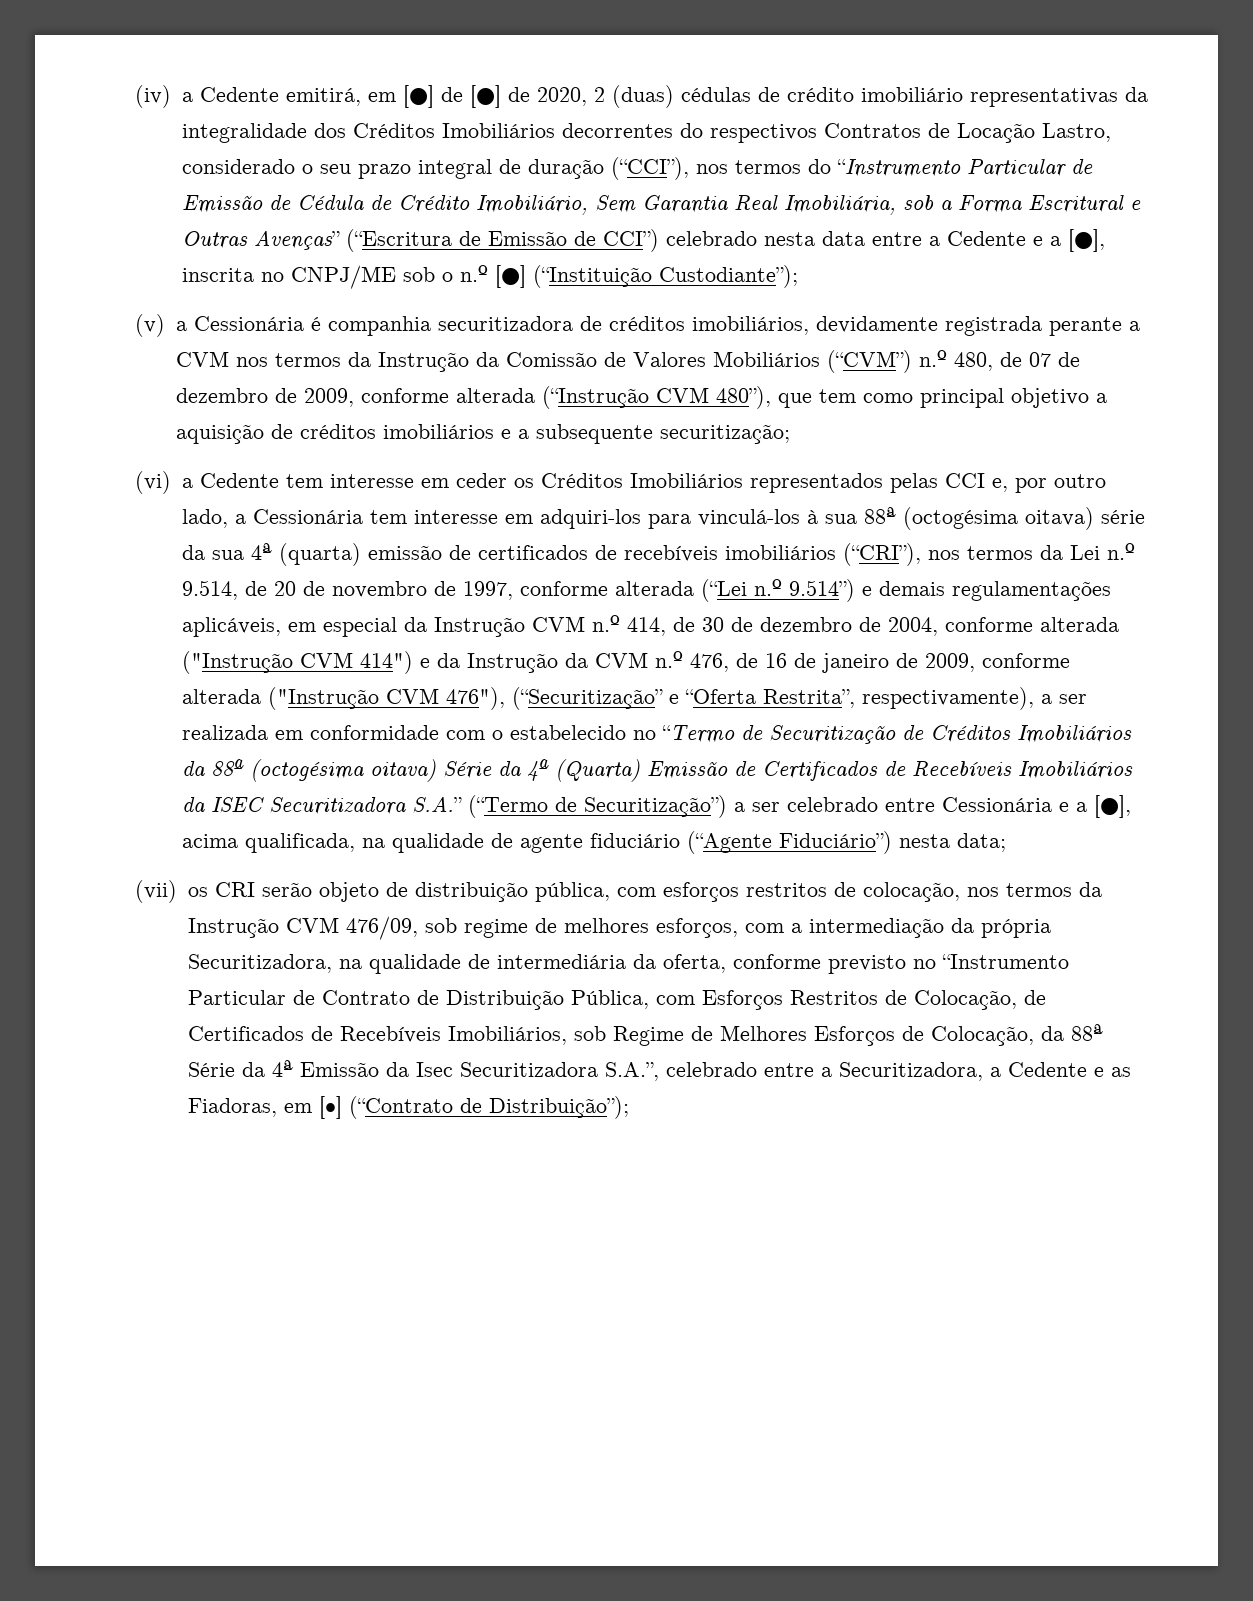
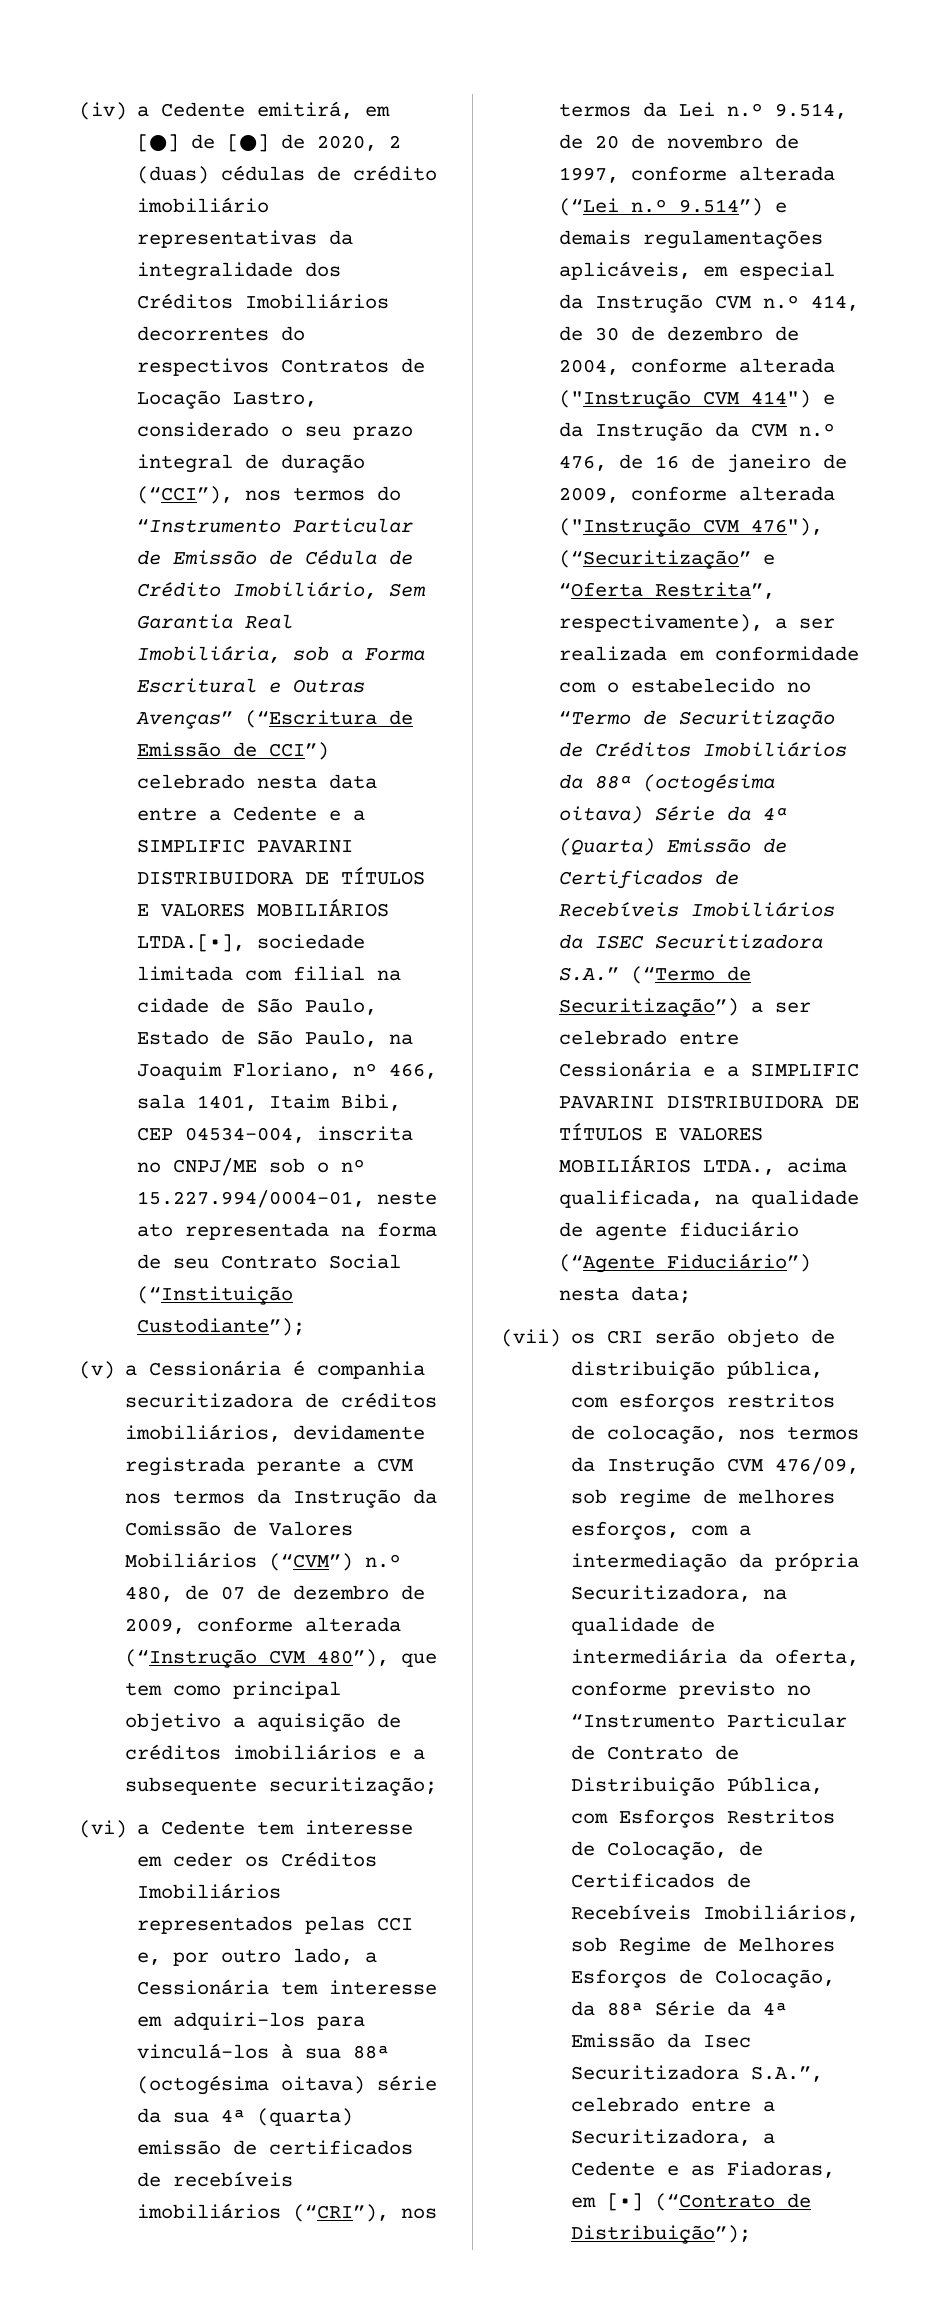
[1067,229,1105,252] [●], -> [137,839,354,853] [137,867,426,885] [137,899,390,917] [137,934,366,952] [137,966,402,981] [137,998,378,1015] [137,1030,414,1047] [137,1062,438,1080] [137,1094,402,1111] [137,1127,306,1143] SIMPLIFIC PAVARINI DISTRIBUIDORA DE TÍTULOS E VALORES MOBILIÁRIOS LTDA.[•], sociedade limitada com filial na cidade de São Paulo, Estado de São Paulo, na Joaquim Floriano, nº 466, sala 1401, Itaim Bibi, CEP 04534-004,
[459,265,526,288] n.º [●] -> [341,1159,366,1172] [137,1190,438,1208] [137,1222,438,1240] [137,1254,402,1269] nº 15.227.994/0004-01, neste ato representada na forma de seu Contrato Social
[1093,795,1131,818] [●], -> [751,1063,860,1077] [559,1095,860,1109] [559,1123,764,1141] [559,1155,776,1175] SIMPLIFIC PAVARINI DISTRIBUIDORA DE TÍTULOS E VALORES MOBILIÁRIOS LTDA.,

